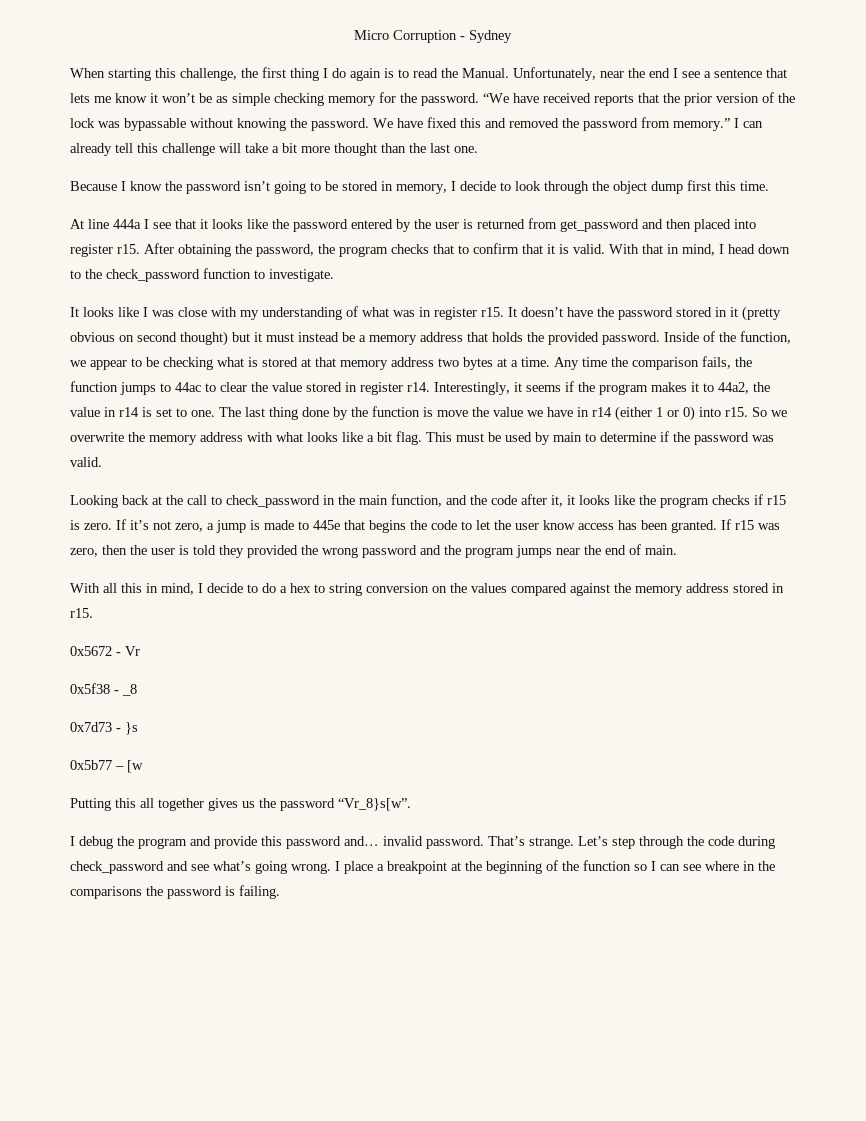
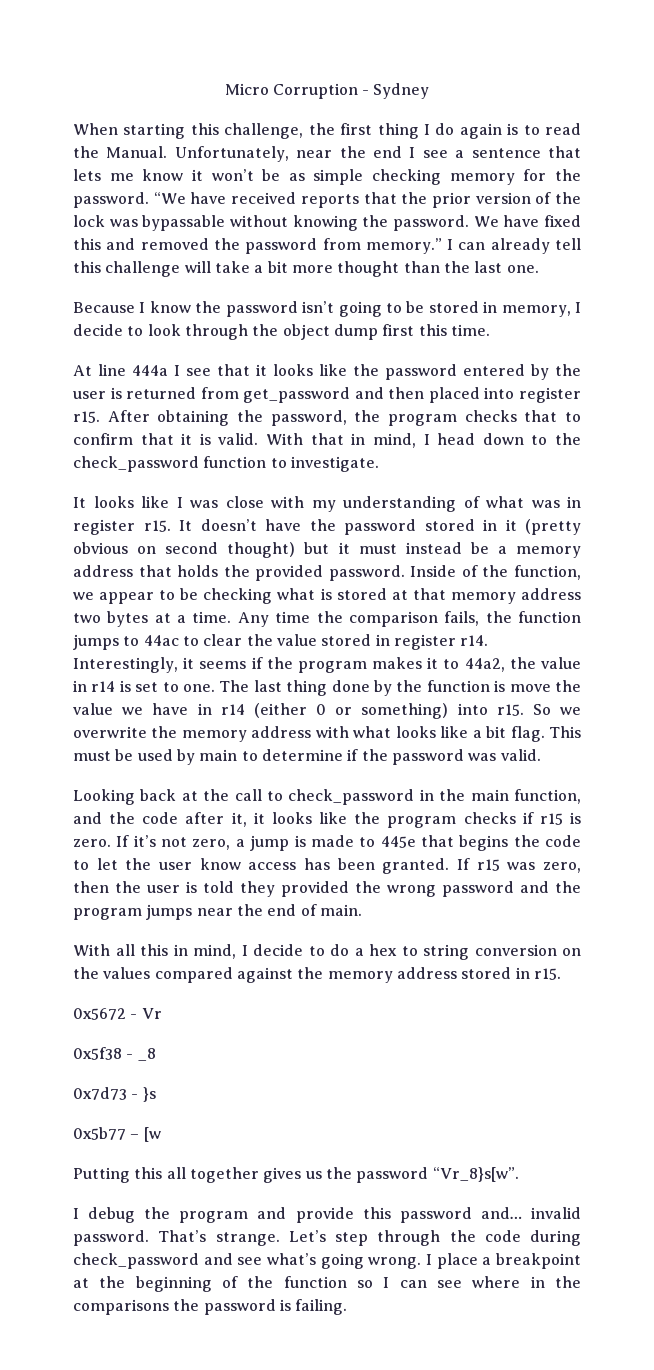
[656,406,695,421] 1 or 0) -> [316,703,449,719] 0 or something)

